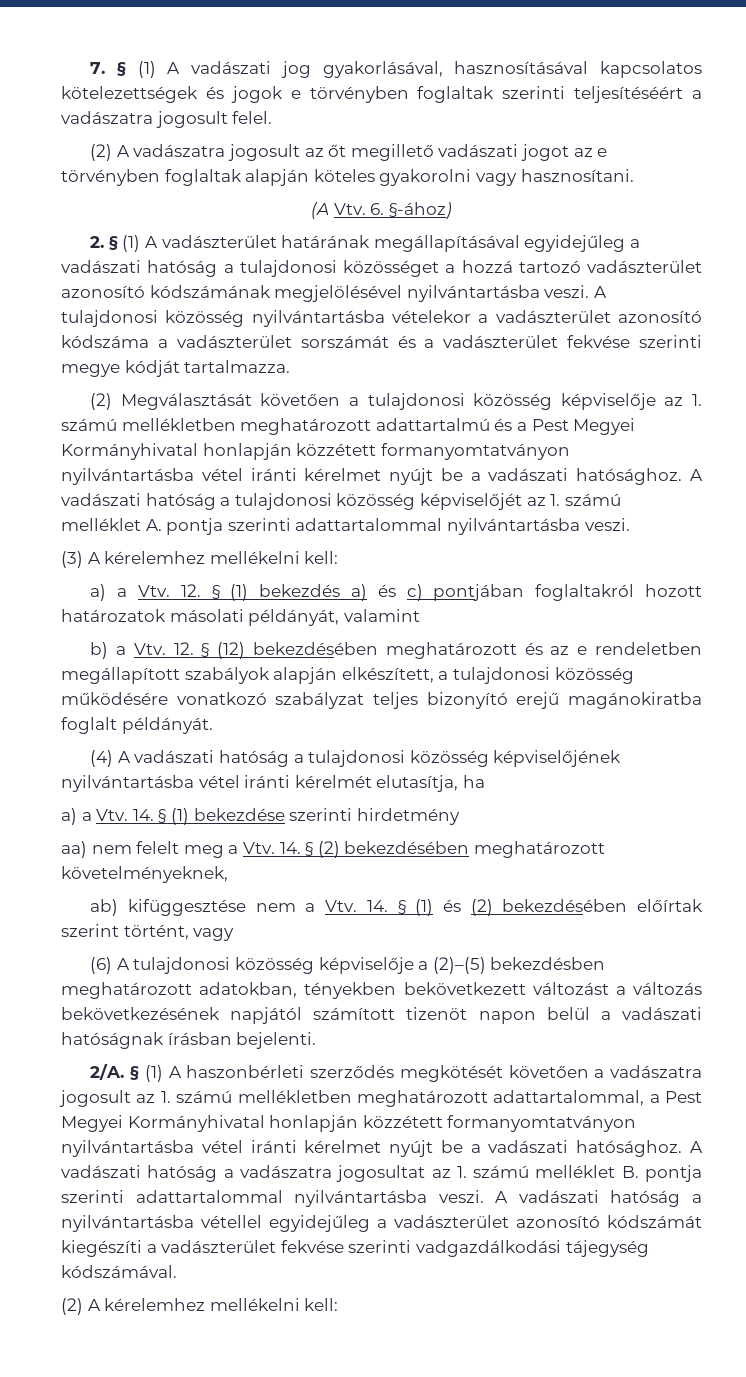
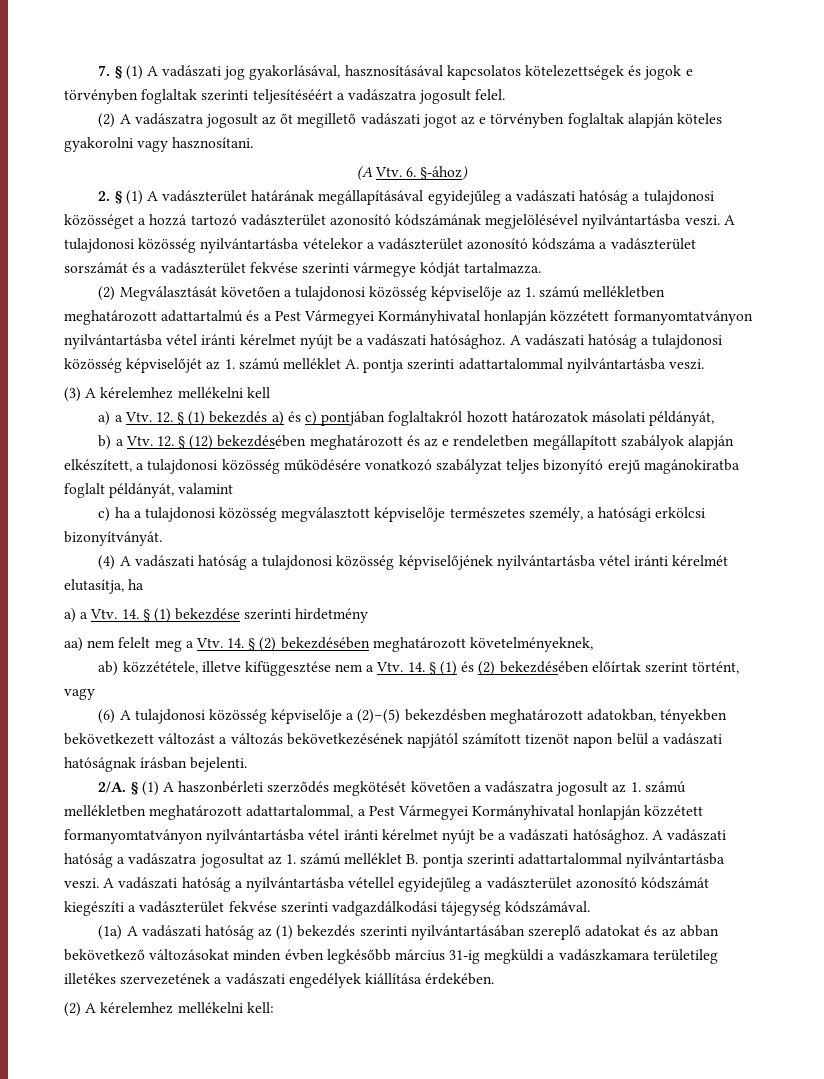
[61,364,120,377] megye -> [353,262,417,277] vármegye
[573,418,636,435] Megyei -> [303,310,374,325] Vármegyei
[304,551,339,564] kell: -> [246,387,270,398] kell
[343,609,420,622] valamint -> (715, 418) none
[121,717,213,734] példányát. -> [109,483,234,498] [98,507,706,522] [64,531,162,546] példányát, valamint // c) ha a tulajdonosi közösség megválasztott képviselője természetes személy, a hatósági erkölcsi bizonyítványát.
(119, 907) none -> [122,661,241,674] közzététele, illetve
[61,1115,123,1132] Megyei -> [397,805,468,820] Vármegyei
(177, 1271) none -> [98,925,719,940] [64,949,718,964] [64,973,495,988] // (1a) A vadászati hatóság az (1) bekezdés szerinti nyilvántartásában szereplő adatokat és az abban bekövetkező változásokat minden évben legkésőbb március 31-ig megküldi a vadászkamara területileg illetékes szervezetének a vadászati engedélyek kiállítása érdekében.

